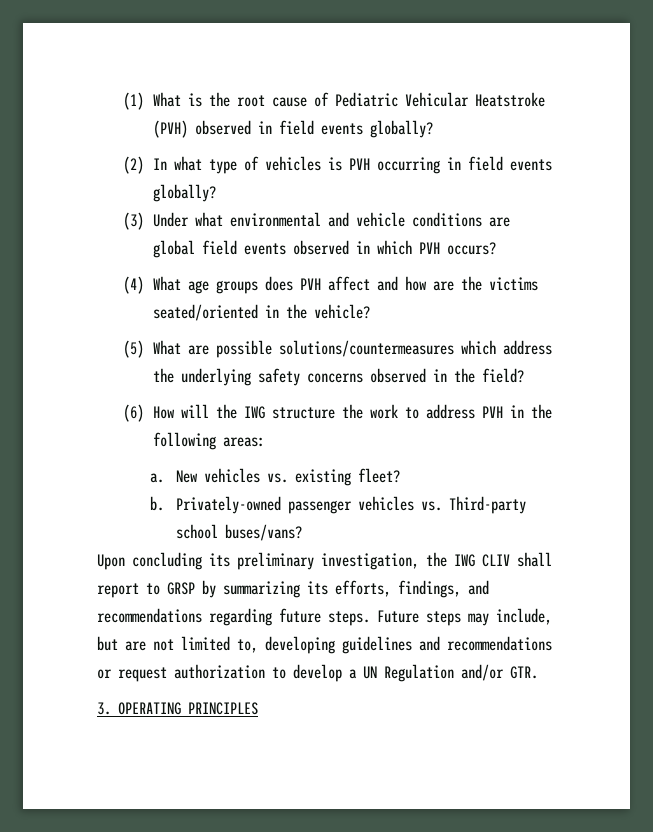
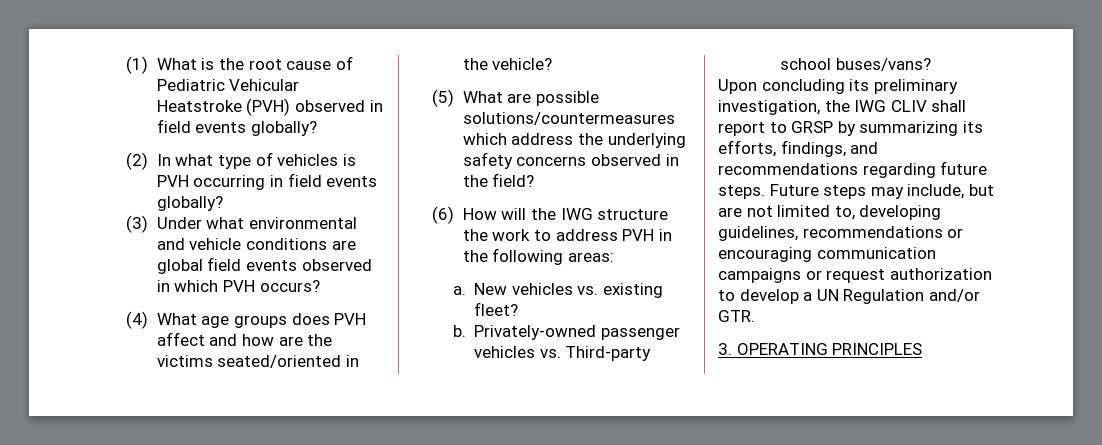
[342,636,552,654] guidelines and recommendations -> [718,226,964,241] [718,247,936,262] [718,268,801,283] guidelines, recommendations or encouraging communication campaigns

